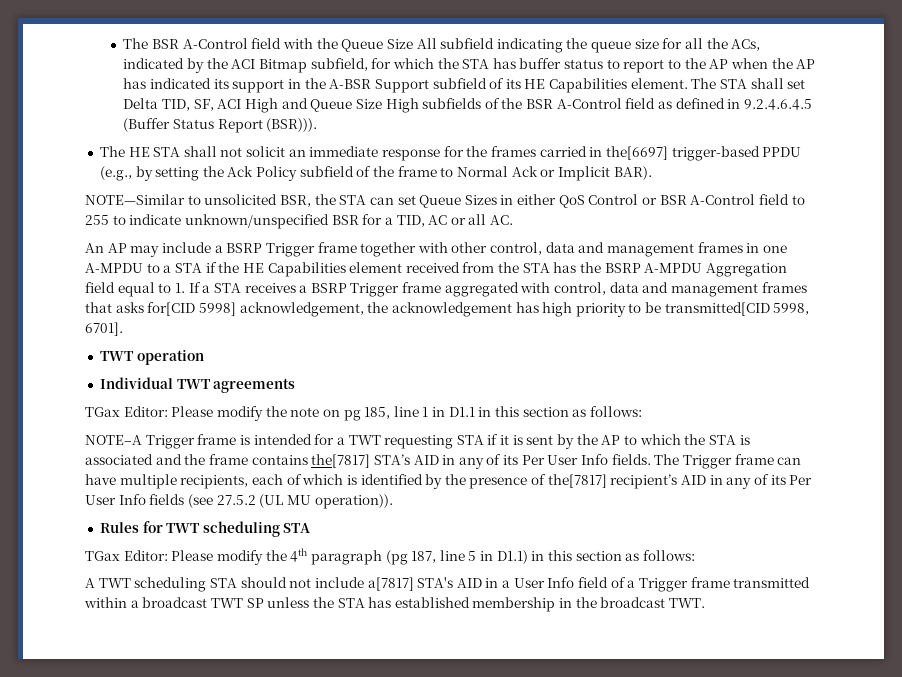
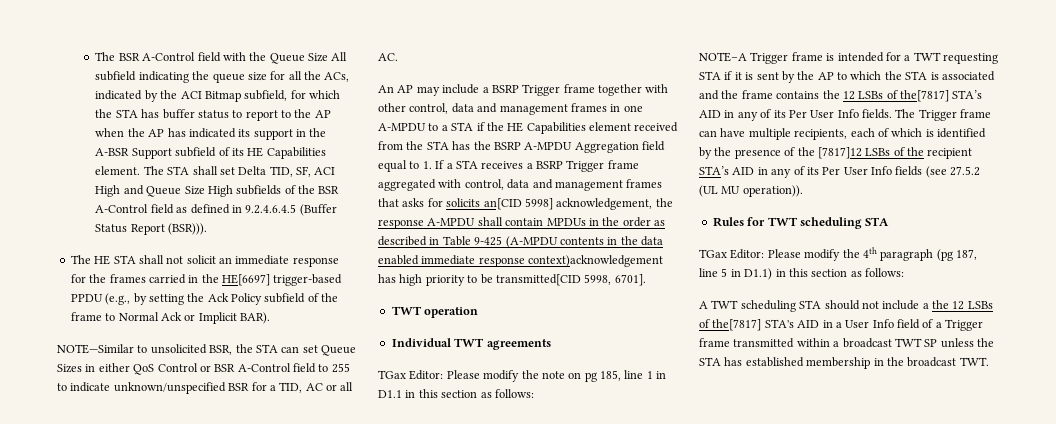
[605,146,668,160] the[6697] -> [201,274,270,286] the HE[6697]
[147,302,512,317] for[CID 5998] acknowledgement, the acknowledgement -> [427,198,673,210] [378,217,665,229] [378,236,663,248] [378,255,664,267] for solicits an[CID 5998] acknowledgement, the response A-MPDU shall contain MPDUs in the order as described in Table 9-425 (A-MPDU contents in the data enabled immediate response context)acknowledgement
(308, 460) none -> [822,90,898,100] the 12 LSBs of
[547,474,678,489] the[7817] recipient’s -> [797,147,973,159] [699,166,729,175] the [7817]12 LSBs of the recipient STA’s
[367,577,414,591] a[7817] -> [922,300,993,310] [699,319,762,331] a the 12 LSBs of the[7817]

